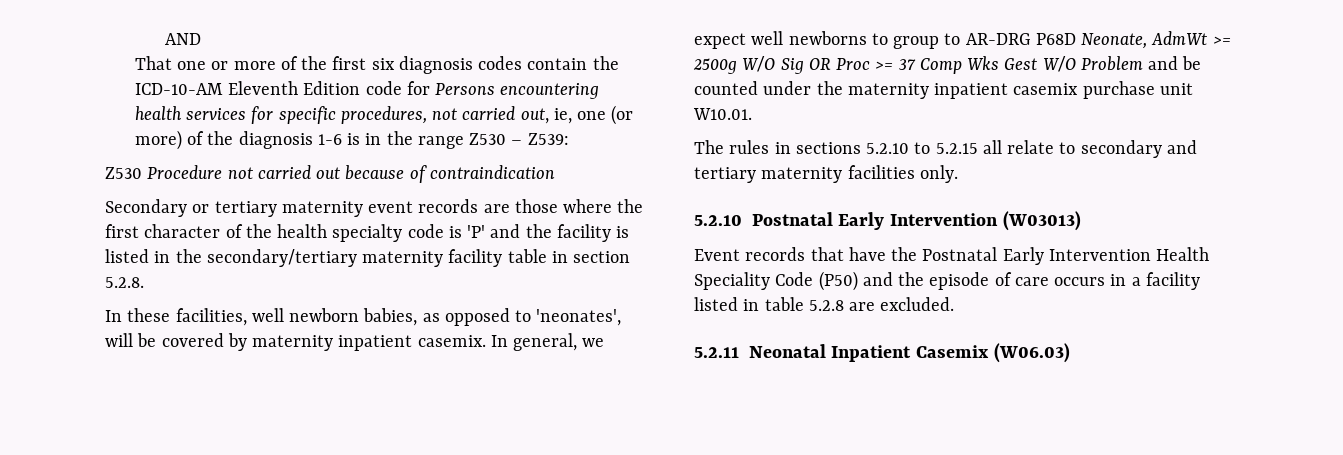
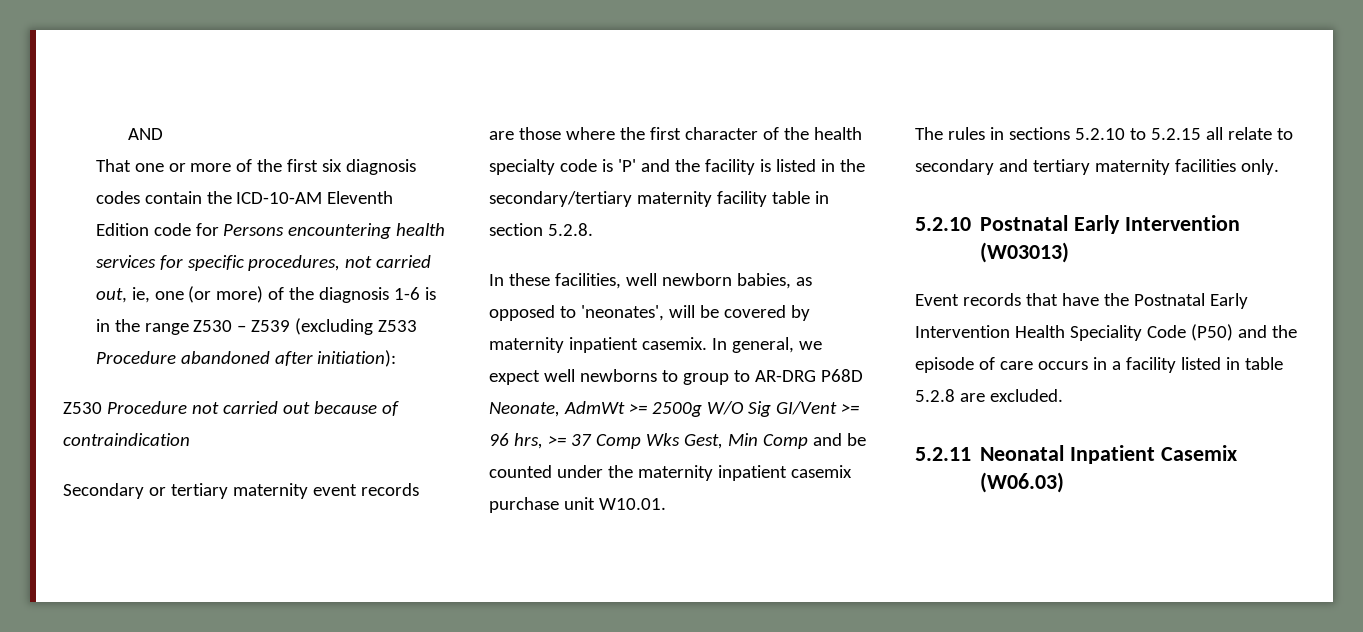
[527,133,569,145] Z539: -> [251,318,418,335] [95,350,397,367] Z539 (excluding Z533 Procedure abandoned after initiation):
[808,58,871,70] OR Proc -> [775,401,859,415] [489,433,543,449] GI/Vent >= 96 hrs,
[1004,56,1143,72] Gest W/O Problem -> [683,433,808,449] Gest, Min Comp

